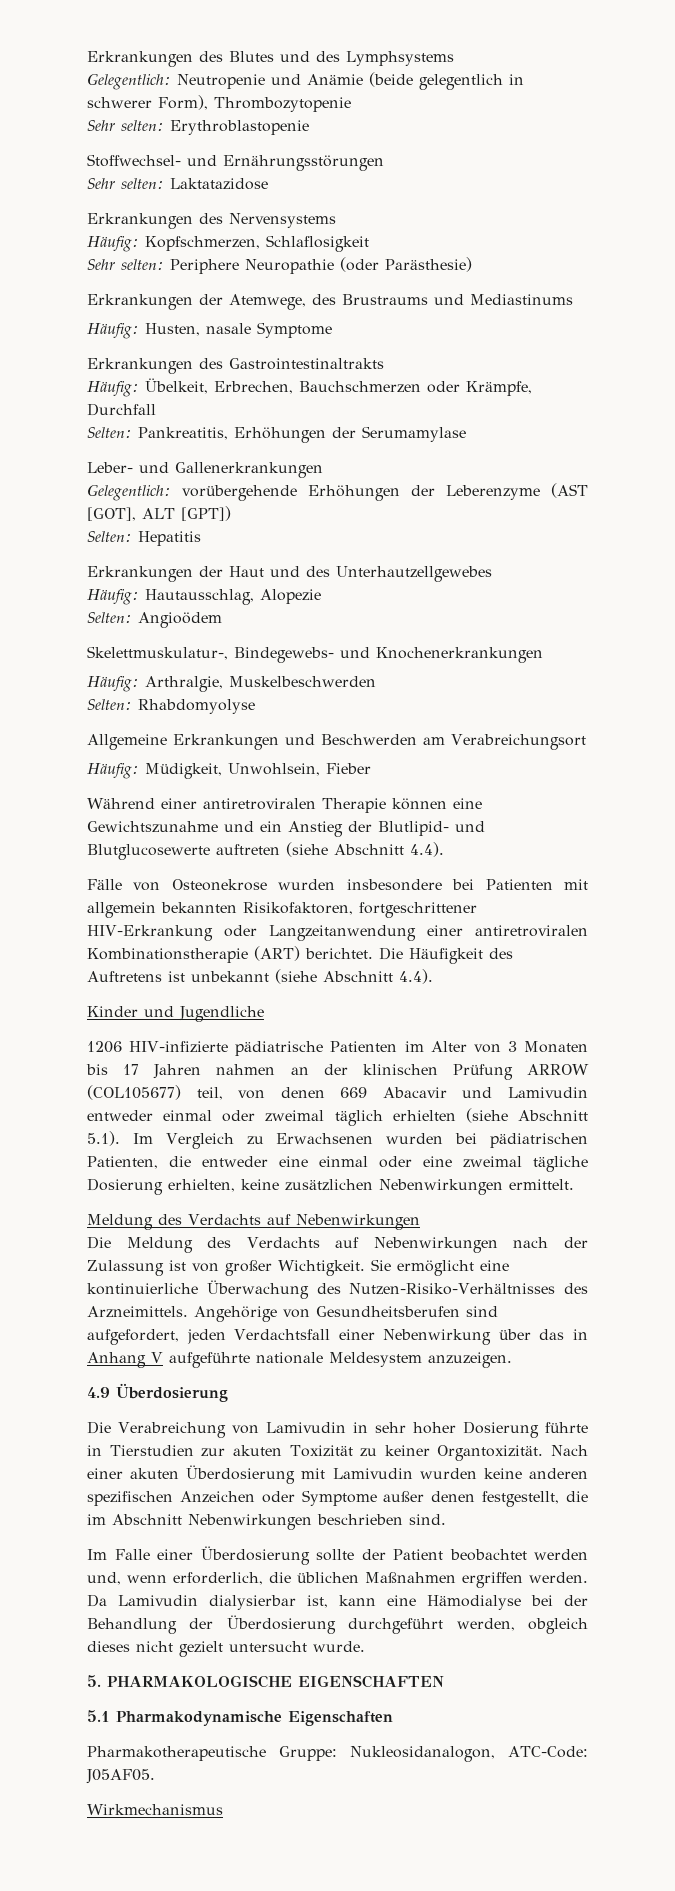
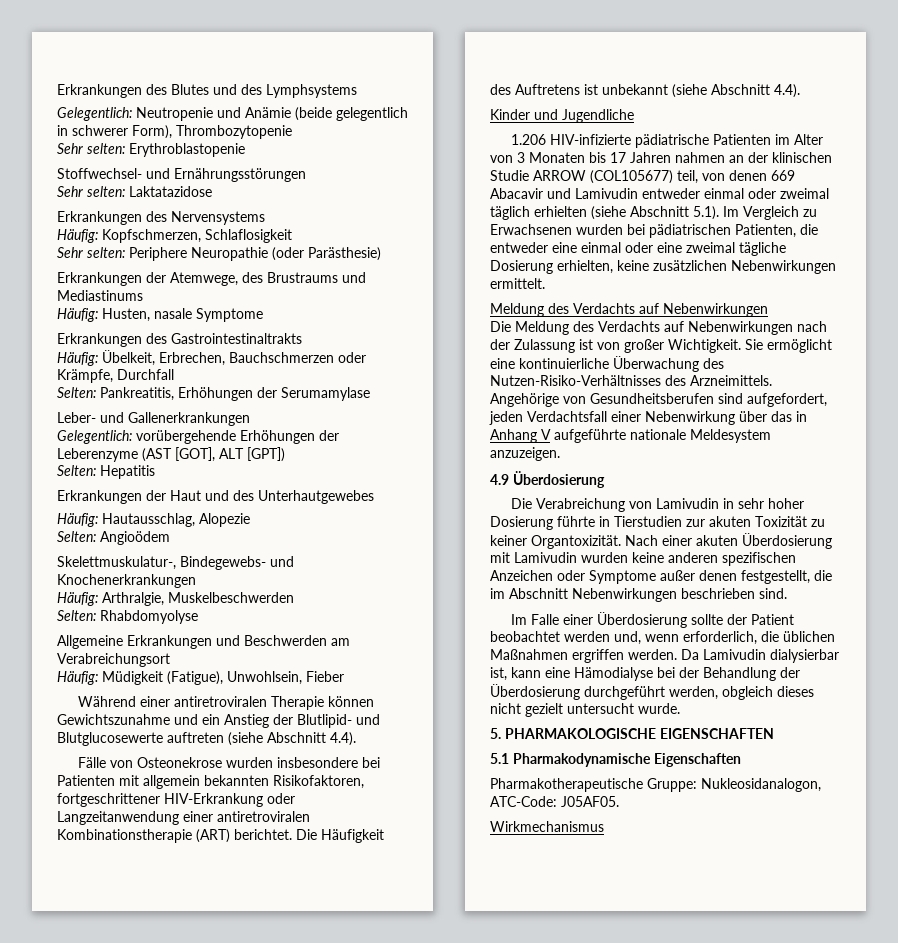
[336,566,492,582] Unterhautzellgewebes -> [258,490,374,504] Unterhautgewebes
[145,763,222,779] Müdigkeit, -> [102,671,223,685] Müdigkeit (Fatigue),
[453,798,482,809] eine -> (374, 701) none
[87,1041,122,1053] 1206 -> [510,134,546,145] 1.206
[452,1064,513,1080] Prüfung -> [490,170,529,181] Studie

